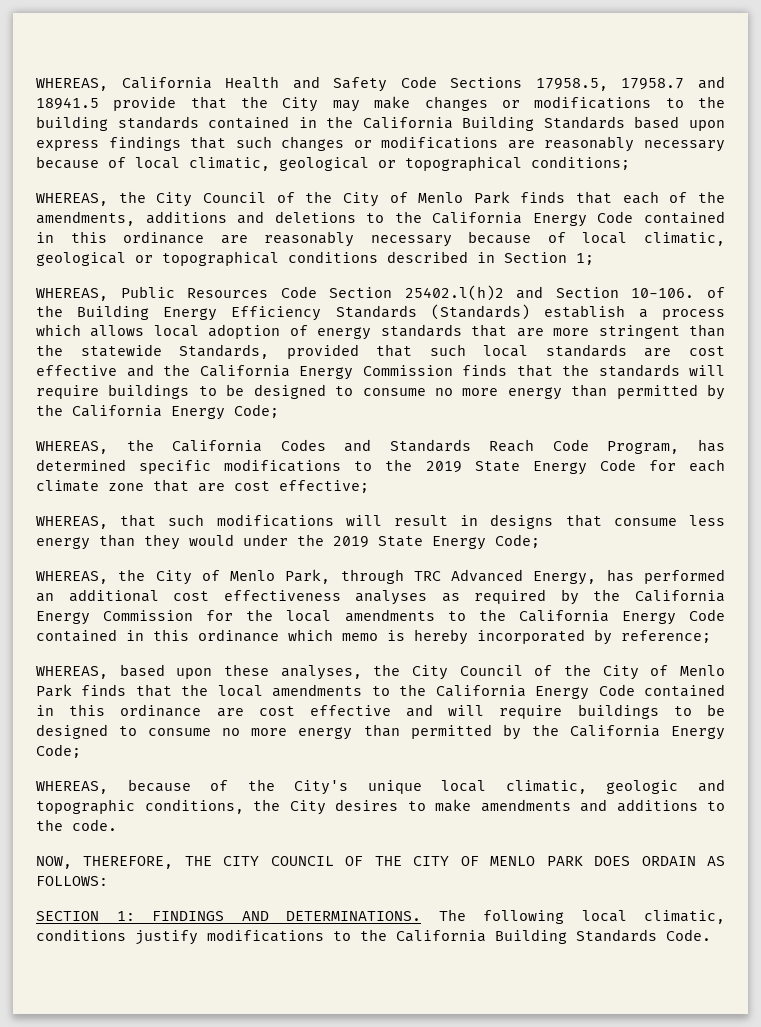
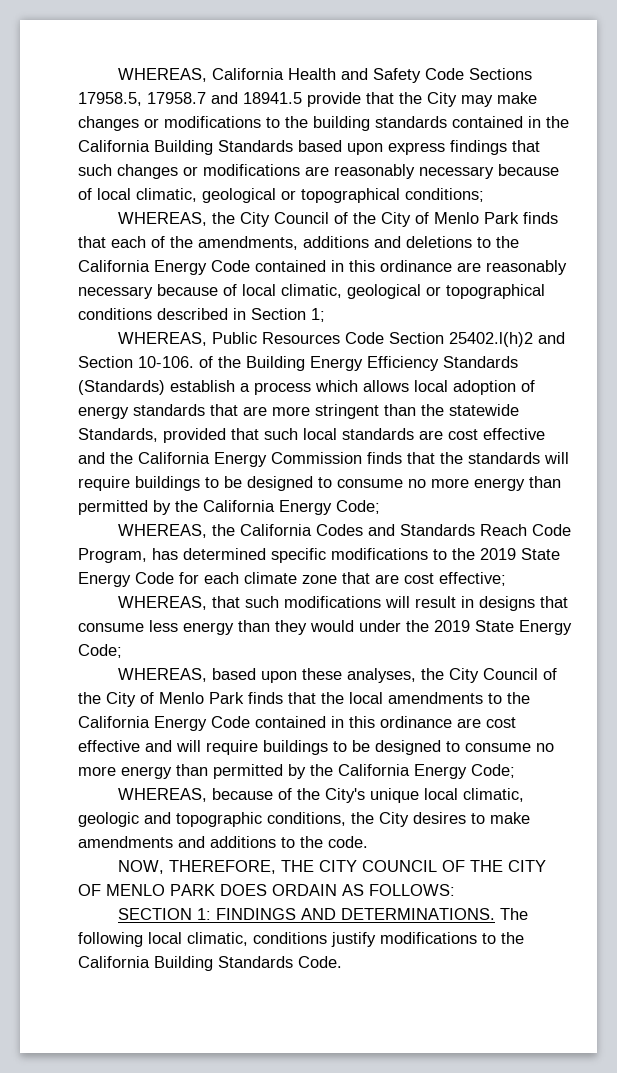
[36,569,725,585] [36,589,725,605] [36,609,726,625] [36,629,711,645] // WHEREAS, the City of Menlo Park, through TRC Advanced Energy, has performed an additional cost effectiveness analyses as required by the California Energy Commission for the local amendments to the California Energy Code contained in this ordinance which memo is hereby incorporated by reference; -> (122, 651) none

